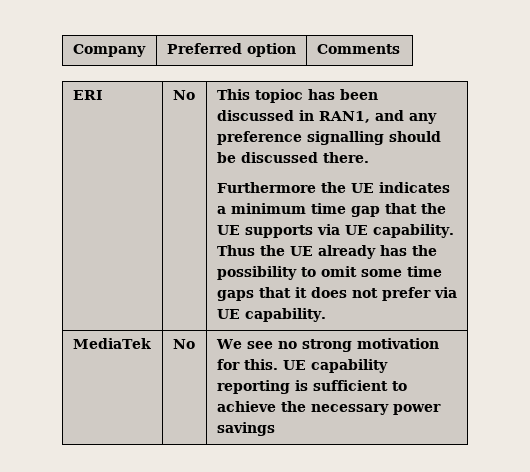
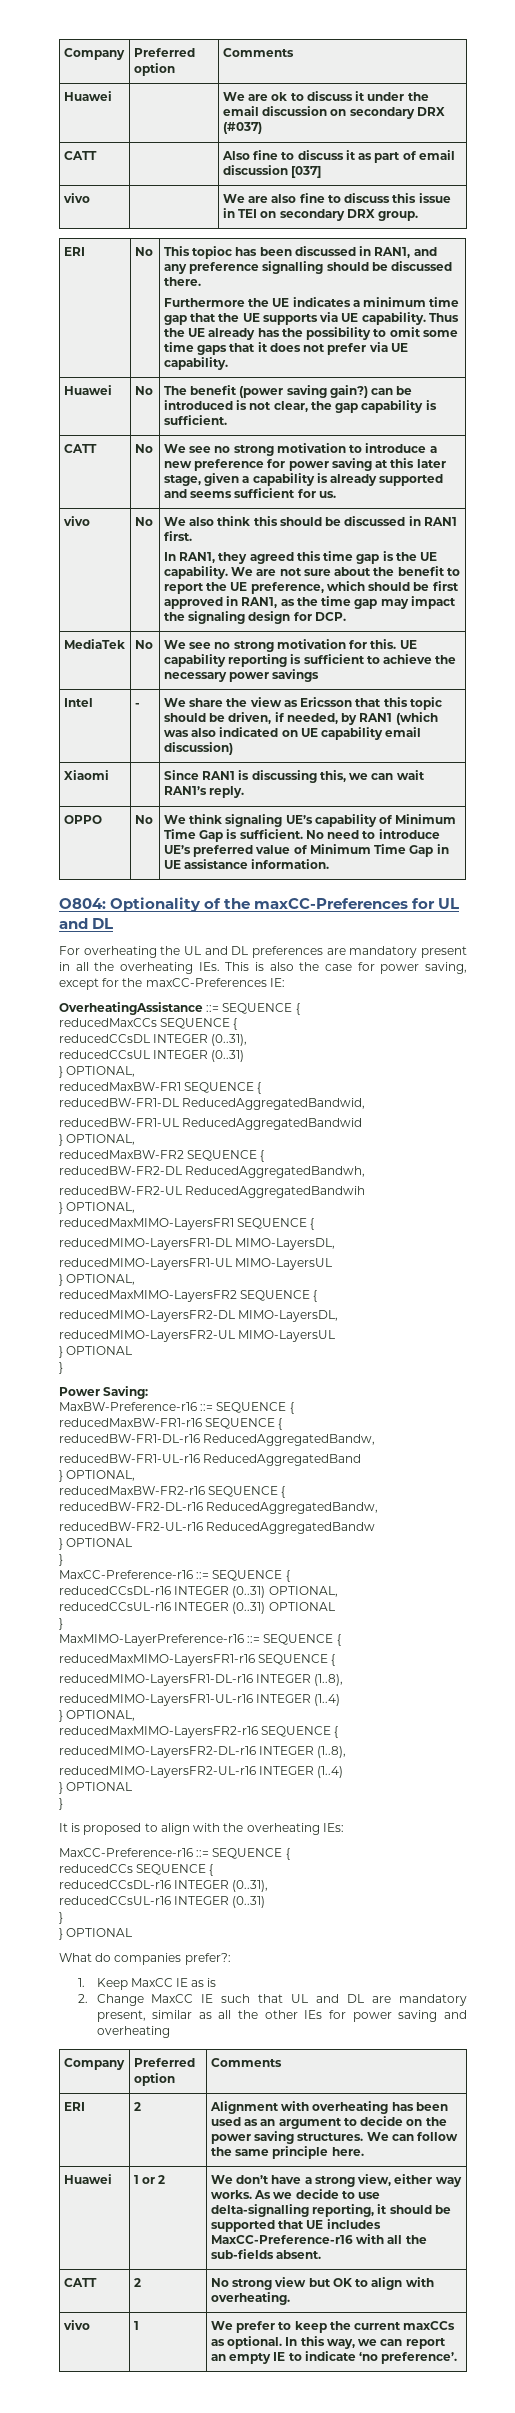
[72,44,146,57] [166,43,296,57] [316,44,400,54] Company | Preferred option | Comments -> [63,48,125,60] [133,48,195,57] [133,63,175,76] [222,48,294,57] [63,91,112,101] [222,91,429,101] [222,106,445,119] [222,122,262,134] [63,151,97,160] [221,150,455,163] [222,165,322,178] [62,193,90,203] [222,193,451,203] [222,208,419,221] Company | Preferred option | Comments // Huawei | | We are ok to discuss it under the email discussion on secondary DRX (#037) // CATT | | Also fine to discuss it as part of email discussion [037] // vivo | | We are also fine to discuss this issue in TEI on secondary DRX group.
(326, 315) none -> [63,385,112,395] [134,386,153,395] [163,385,413,398] [163,400,437,413] [163,415,227,425] [63,444,97,453] [134,444,153,453] [163,443,437,456] [163,458,446,471] [163,473,444,486] [163,488,336,498] [62,516,90,526] [134,517,153,526] [163,516,457,526] [163,531,192,541] [163,551,438,564] [163,566,460,579] [163,581,459,594] [163,596,456,609] [163,611,346,624] // Huawei | No | The benefit (power saving gain?) can be introduced is not clear, the gap capability is sufficient. // CATT | No | We see no strong motivation to introduce a new preference for power saving at this later stage, given a capability is already supported and seems sufficient for us. // vivo | No | We also think this should be discussed in RAN1 first. // In RAN1, they agreed this time gap is the UE capability. We are not sure about the benefit to report the UE preference, which should be first approved in RAN1, as the time gap may impact the signaling design for DCP.
(275, 429) none -> [63,698,93,707] [134,703,140,707] [163,697,442,710] [163,712,438,725] [163,727,422,740] [163,742,233,755] [63,770,109,780] [163,770,425,783] [163,786,245,798] [63,815,102,824] [134,815,153,824] [163,814,457,827] [163,829,440,842] [163,844,449,857] [163,859,330,869] [59,897,460,912] [59,918,114,929] [59,946,468,958] [59,962,467,974] [59,978,285,990] [59,1002,300,1015] [59,1018,238,1030] [59,1034,248,1046] [59,1050,245,1062] [59,1066,136,1078] [59,1082,262,1094] [59,1098,366,1110] [59,1118,363,1130] [59,1134,136,1146] [59,1150,265,1162] [59,1166,366,1178] [59,1186,366,1198] [59,1202,136,1214] [59,1218,315,1230] [59,1238,336,1250] [59,1258,333,1270] [59,1274,136,1286] [59,1290,318,1302] [59,1310,339,1322] [59,1330,336,1342] [59,1346,133,1358] [59,1362,63,1374] [59,1386,149,1399] [59,1402,294,1414] [59,1418,283,1430] [59,1434,376,1446] [59,1454,362,1466] [59,1470,136,1482] [59,1486,286,1498] [59,1502,379,1514] [59,1522,376,1534] [59,1538,133,1550] [59,1554,63,1566] [59,1570,290,1582] [59,1586,338,1598] [59,1602,335,1614] [59,1618,63,1630] [59,1634,341,1646] [59,1654,336,1666] [59,1674,344,1686] [59,1694,341,1706] [59,1710,136,1722] [59,1726,339,1738] [59,1746,347,1758] [59,1766,344,1778] [59,1782,133,1794] [59,1798,63,1810] [59,1823,344,1835] [59,1848,290,1860] [59,1864,214,1876] [59,1880,269,1892] [59,1896,266,1908] [59,1912,63,1924] [59,1928,133,1940] [59,1953,231,1965] [77,1978,217,1990] [77,1994,467,2006] [96,2010,467,2022] [96,2026,170,2038] [63,2058,125,2070] [133,2058,195,2067] [133,2073,175,2086] [210,2058,282,2067] [63,2102,85,2111] [133,2102,141,2111] [209,2101,448,2114] [210,2116,447,2129] [210,2131,459,2144] [210,2146,364,2159] [63,2174,112,2184] [133,2175,166,2184] [210,2174,462,2187] [210,2189,381,2199] [210,2204,451,2217] [210,2219,381,2232] [210,2234,427,2244] [210,2249,322,2259] [63,2278,97,2287] [133,2278,141,2287] [210,2277,434,2290] [210,2292,290,2305] [62,2320,90,2330] [133,2321,139,2330] [210,2321,456,2333] [210,2336,446,2349] [210,2351,458,2364] // Intel | - | We share the view as Ericsson that this topic should be driven, if needed, by RAN1 (which was also indicated on UE capability email discussion) // Xiaomi | | Since RAN1 is discussing this, we can wait RAN1’s reply. // OPPO | No | We think signaling UE’s capability of Minimum Time Gap is sufficient. No need to introduce UE’s preferred value of Minimum Time Gap in UE assistance information. // O804: Optionality of the maxCC-Preferences for UL and DL // For overheating the UL and DL preferences are mandatory present in all the overheating IEs. This is also the case for power saving, except for the maxCC-Preferences IE: // OverheatingAssistance ::= SEQUENCE { // reducedMaxCCs SEQUENCE { // reducedCCsDL INTEGER (0..31), // reducedCCsUL INTEGER (0..31) // } OPTIONAL, // reducedMaxBW-FR1 SEQUENCE { // reducedBW-FR1-DL ReducedAggregatedBandwid, // reducedBW-FR1-UL ReducedAggregatedBandwid // } OPTIONAL, // reducedMaxBW-FR2 SEQUENCE { // reducedBW-FR2-DL ReducedAggregatedBandwh, // reducedBW-FR2-UL ReducedAggregatedBandwih // } OPTIONAL, // reducedMaxMIMO-LayersFR1 SEQUENCE { // reducedMIMO-LayersFR1-DL MIMO-LayersDL, // reducedMIMO-LayersFR1-UL MIMO-LayersUL // } OPTIONAL, // reducedMaxMIMO-LayersFR2 SEQUENCE { // reducedMIMO-LayersFR2-DL MIMO-LayersDL, // reducedMIMO-LayersFR2-UL MIMO-LayersUL // } OPTIONAL // } // Power Saving: // MaxBW-Preference-r16 ::= SEQUENCE { // reducedMaxBW-FR1-r16 SEQUENCE { // reducedBW-FR1-DL-r16 ReducedAggregatedBandw, // reducedBW-FR1-UL-r16 ReducedAggregatedBand // } OPTIONAL, // reducedMaxBW-FR2-r16 SEQUENCE { // reducedBW-FR2-DL-r16 ReducedAggregatedBandw, // reducedBW-FR2-UL-r16 ReducedAggregatedBandw // } OPTIONAL // } // MaxCC-Preference-r16 ::= SEQUENCE { // reducedCCsDL-r16 INTEGER (0..31) OPTIONAL, // reducedCCsUL-r16 INTEGER (0..31) OPTIONAL // } // MaxMIMO-LayerPreference-r16 ::= SEQUENCE { // reducedMaxMIMO-LayersFR1-r16 SEQUENCE { // reducedMIMO-LayersFR1-DL-r16 INTEGER (1..8), // reducedMIMO-LayersFR1-UL-r16 INTEGER (1..4) // } OPTIONAL, // reducedMaxMIMO-LayersFR2-r16 SEQUENCE { // reducedMIMO-LayersFR2-DL-r16 INTEGER (1..8), // reducedMIMO-LayersFR2-UL-r16 INTEGER (1..4) // } OPTIONAL // } // It is proposed to align with the overheating IEs: // MaxCC-Preference-r16 ::= SEQUENCE { // reducedCCs SEQUENCE { // reducedCCsDL-r16 INTEGER (0..31), // reducedCCsUL-r16 INTEGER (0..31) // } // } OPTIONAL // What do companies prefer?: // 1. Keep MaxCC IE as is // 2. Change MaxCC IE such that UL and DL are mandatory present, similar as all the other IEs for power saving and overheating // Company | Preferred option | Comments // ERI | 2 | Alignment with overheating has been used as an argument to decide on the power saving structures. We can follow the same principle here. // Huawei | 1 or 2 | We don’t have a strong view, either way works. As we decide to use delta-signalling reporting, it should be supported that UE includes MaxCC-Preference-r16 with all the sub-fields absent. // CATT | 2 | No strong view but OK to align with overheating. // vivo | 1 | We prefer to keep the current maxCCs as optional. In this way, we can report an empty IE to indicate ‘no preference’.

